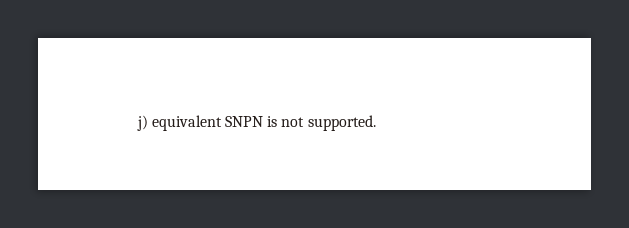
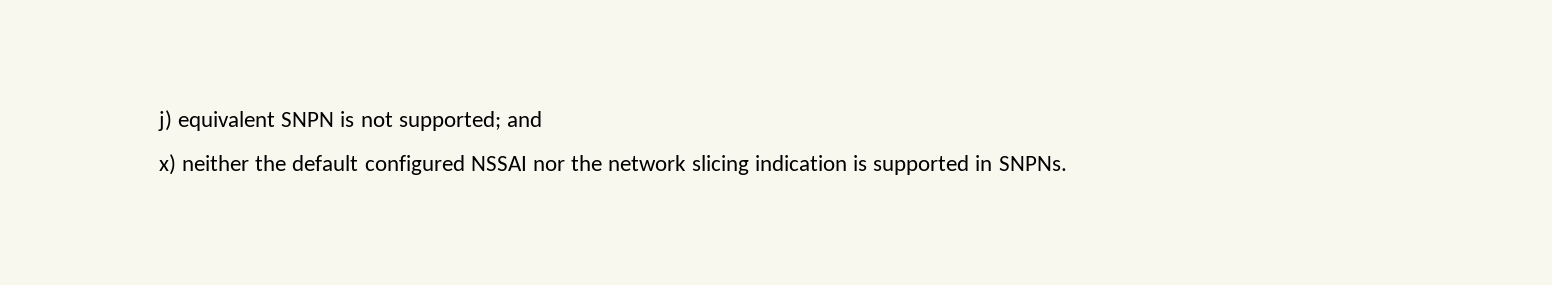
[307,115,376,131] supported. -> [398,111,542,131] [158,154,1067,175] supported; and // x) neither the default configured NSSAI nor the network slicing indication is supported in SNPNs.

